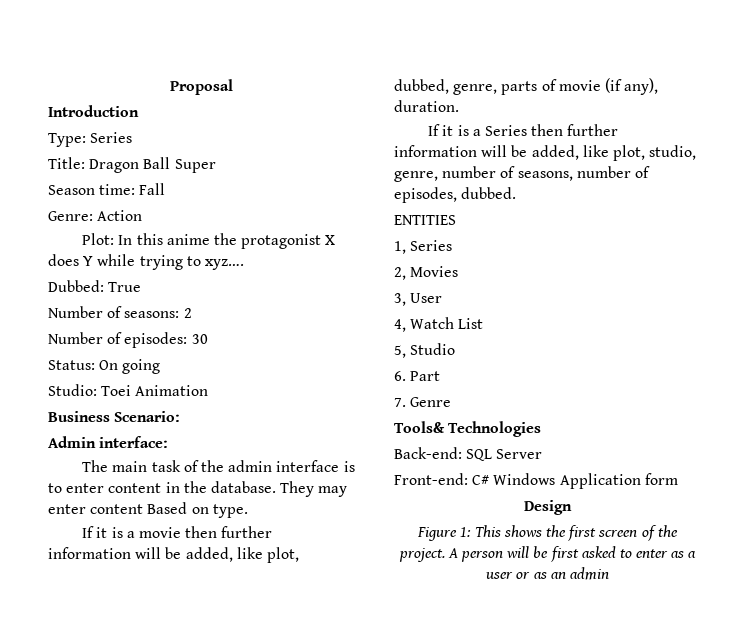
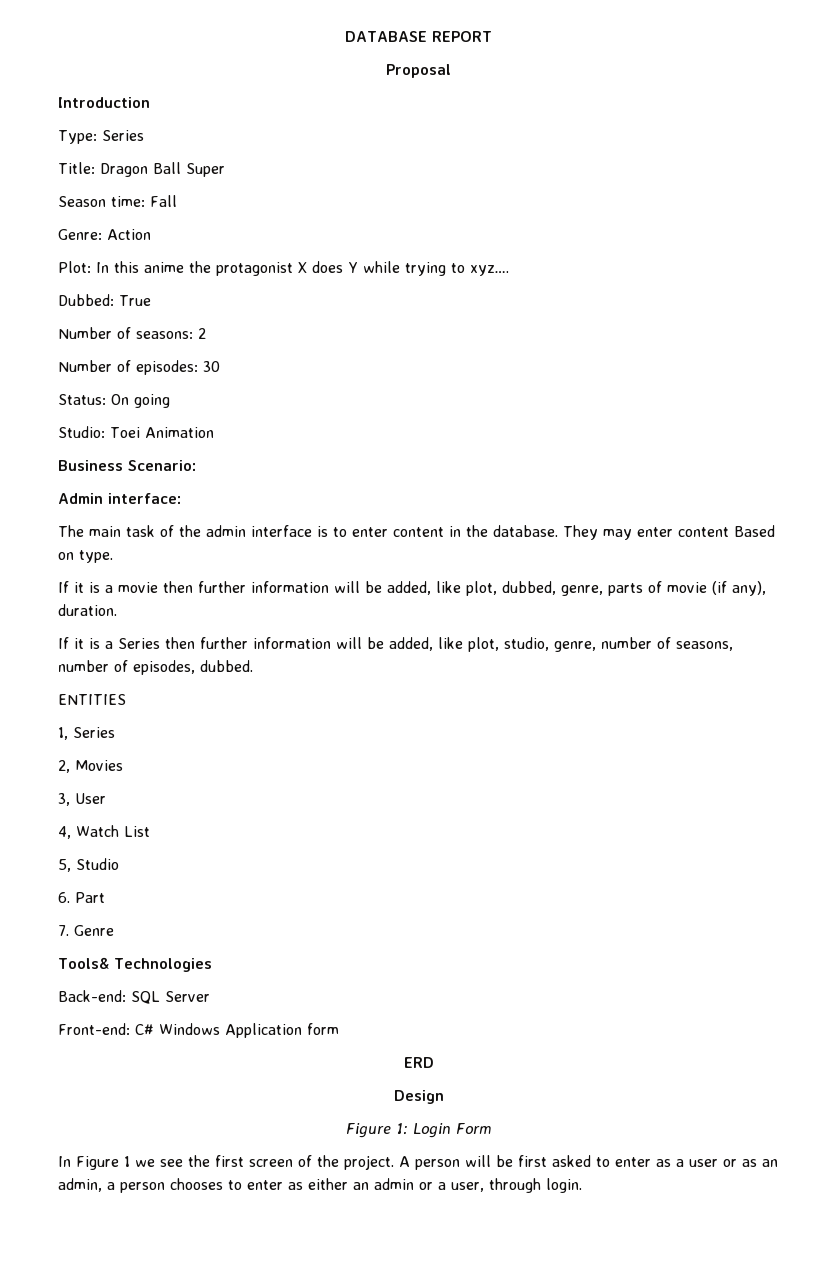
(170, 87) none -> [345,31,492,42] DATABASE REPORT //
(678, 479) none -> [403,1057,434,1068] // ERD
[474,525,542,537] This shows -> [413,1123,491,1138] [58,1156,183,1170] Login Form // In Figure 1 we see
[569,567,609,580] admin -> [58,1178,582,1193] admin, a person chooses to enter as either an admin or a user, through login.

